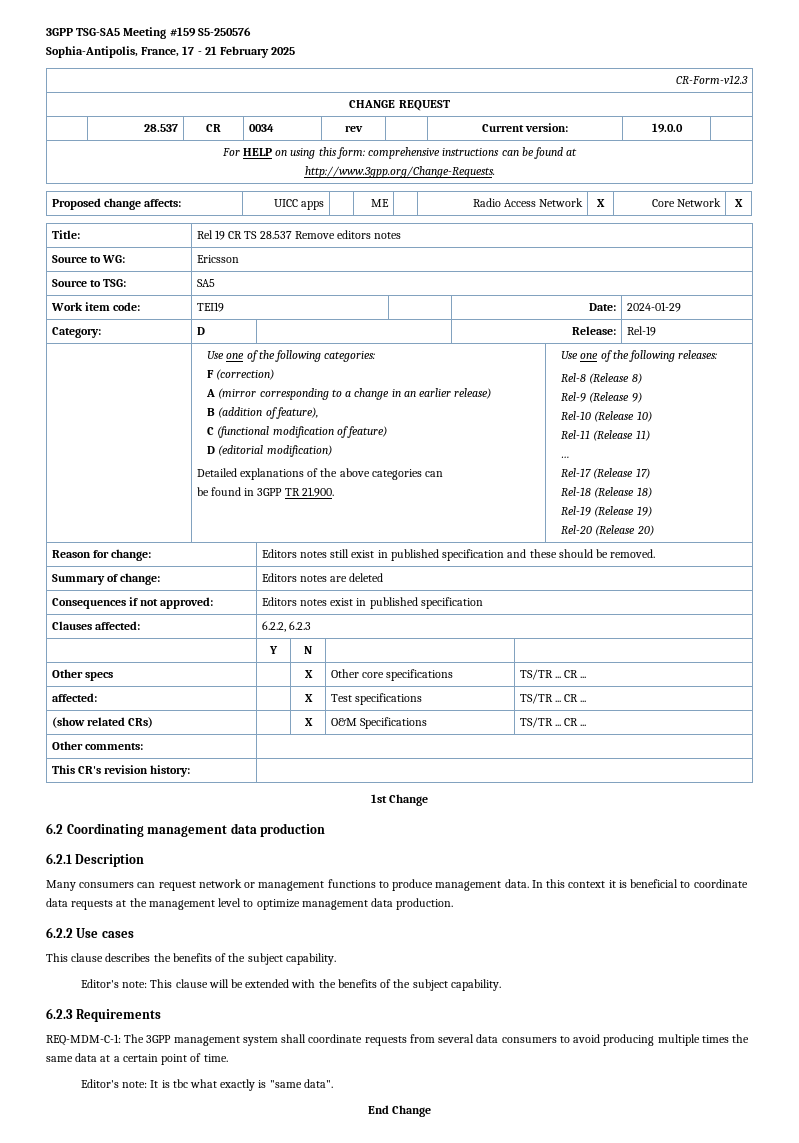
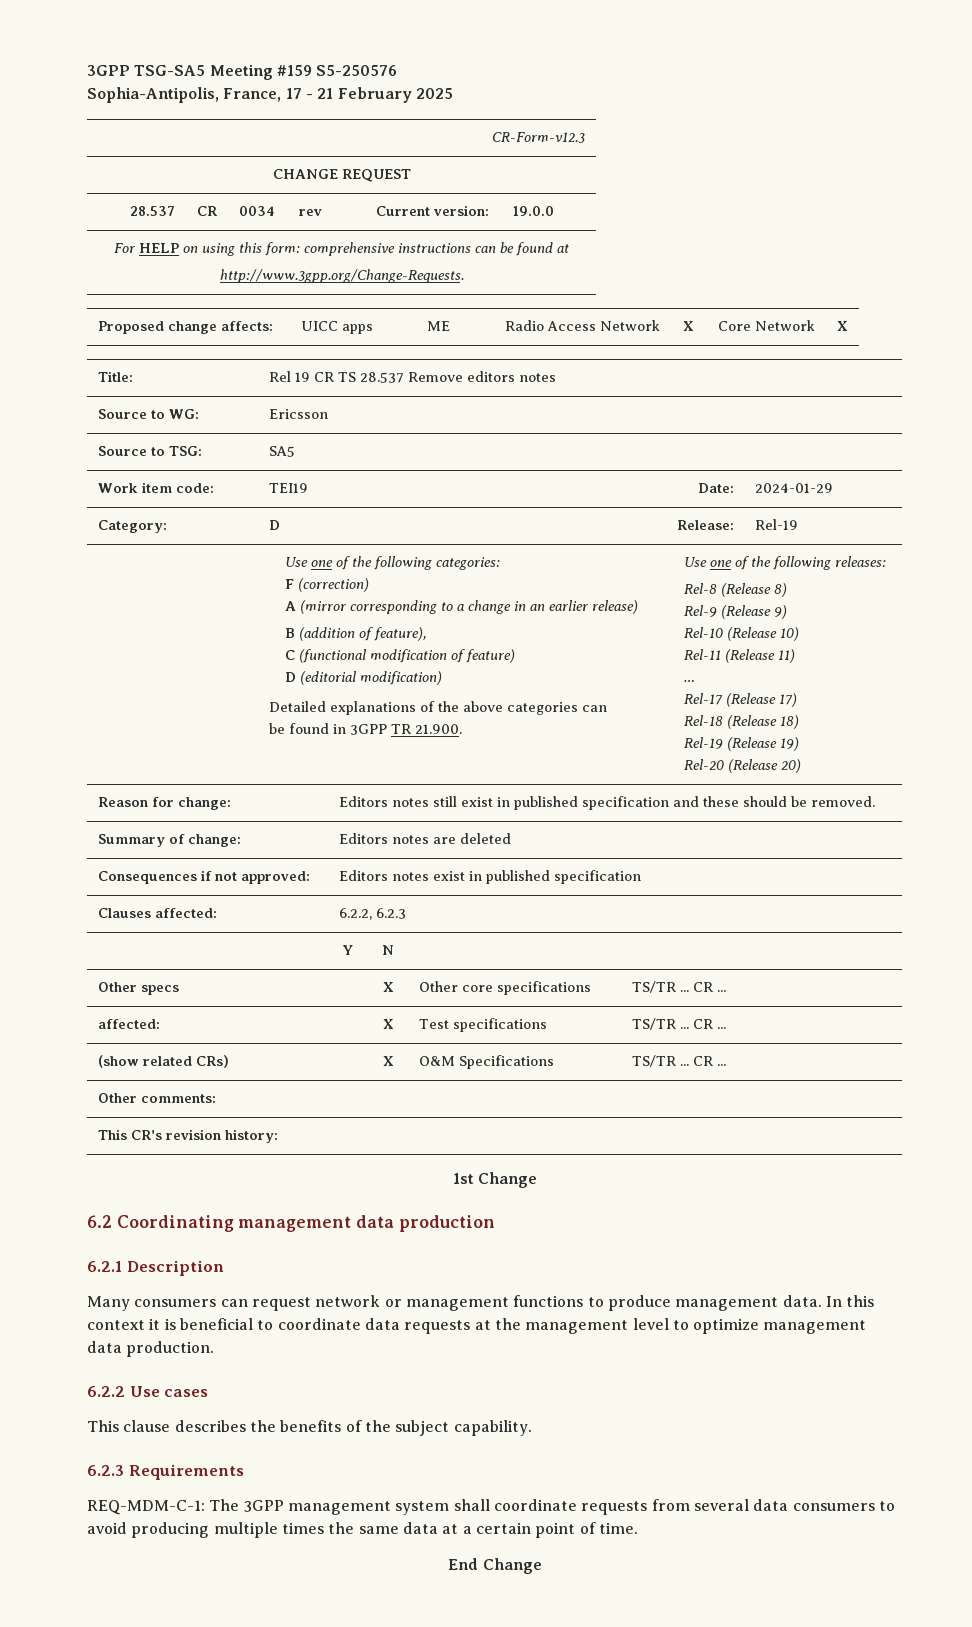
[80,979,501,991] // Editor's note: This clause will be extended with the benefits of the subject capability. -> (532, 1428) none
[80,1079,333,1091] // Editor's note: It is tbc what exactly is "same data". -> (638, 1528) none

